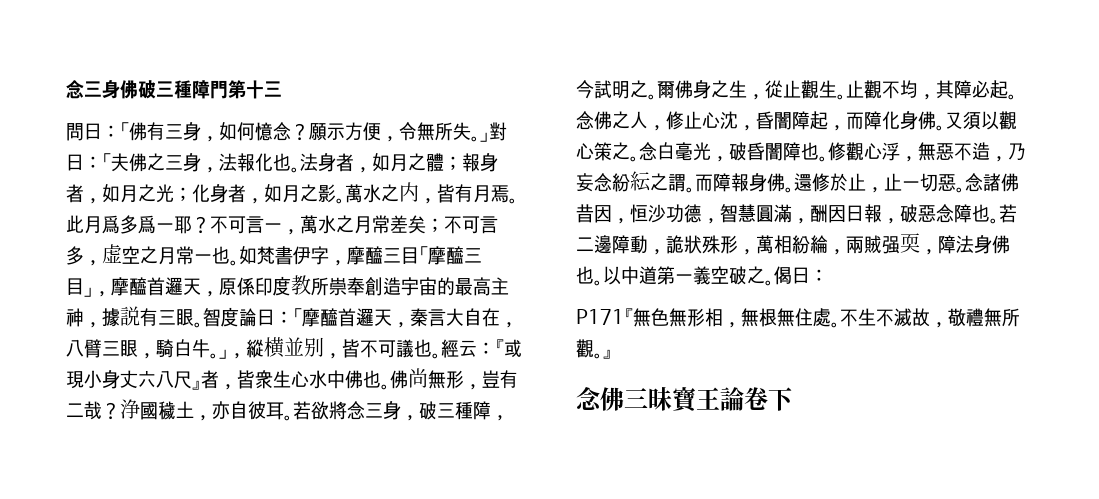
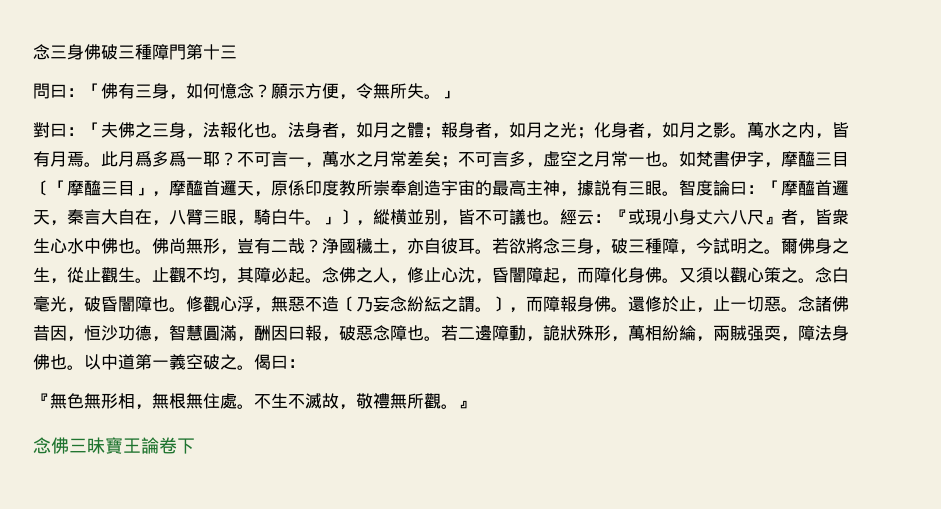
(489, 137) none -> (458, 94) //
(419, 255) none -> [33,180,50,196] 〔
(228, 354) none -> [339,209,356,225] 〕
[990,156,1008,162] ， -> [339,296,356,312] 〔
(695, 190) none -> [492,296,526,313] 〕，
[576,309,624,325] P171 -> (305, 363) none

